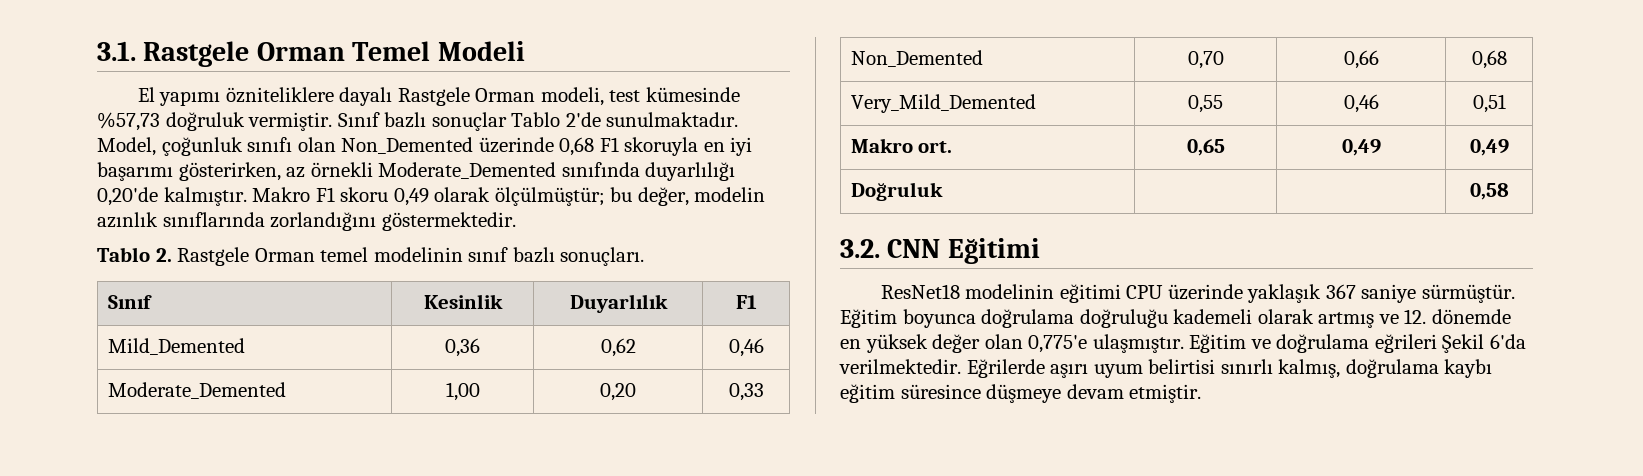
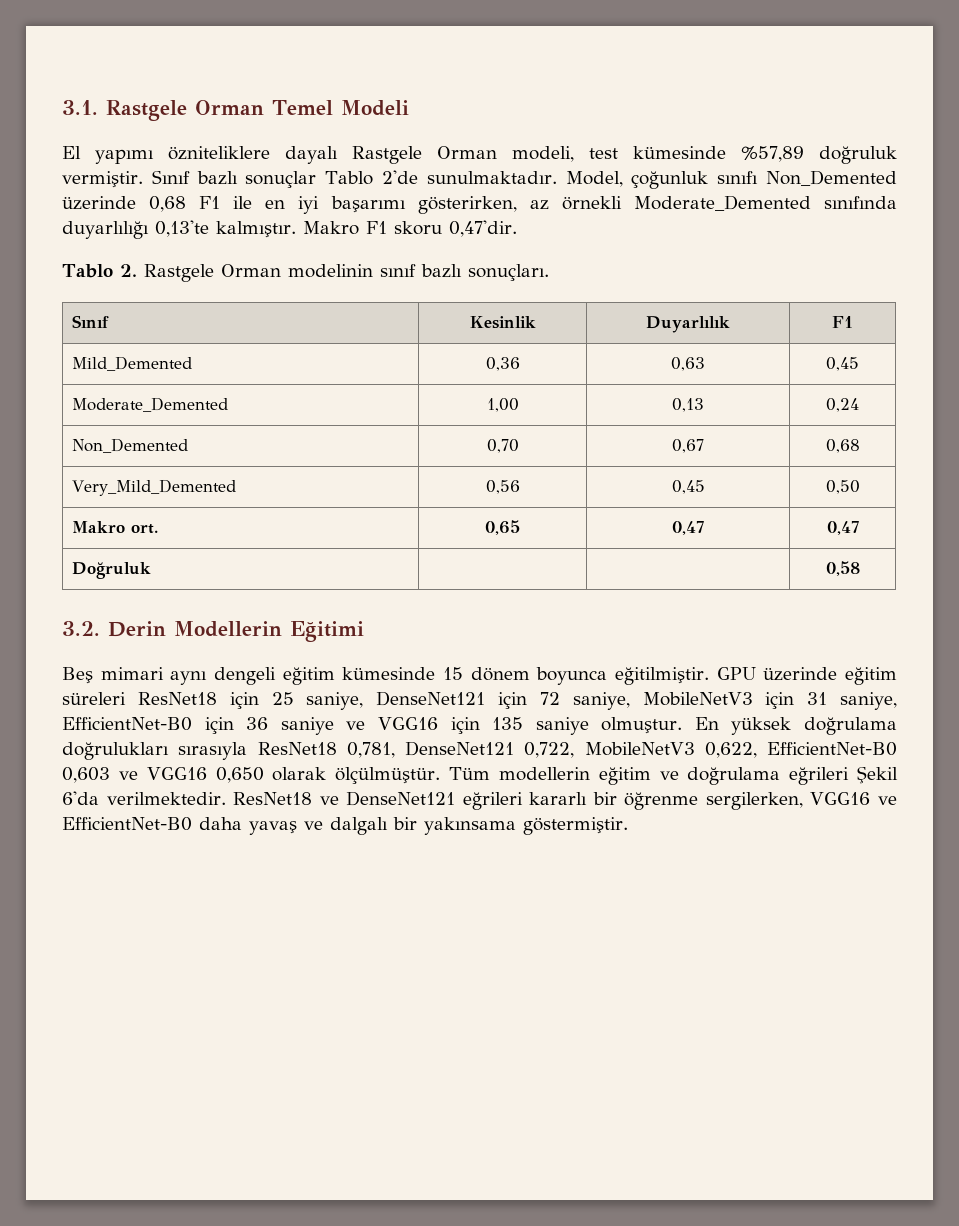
[97,112,160,131] %57,73 -> [741,146,804,162] %57,89
[297,137,336,152] olan -> (759, 177) none
[624,137,699,156] skoruyla -> [233,196,253,209] ile
[97,187,158,206] 0,20'de -> [155,220,209,237] 0,13'te
[393,187,766,206] [97,212,516,231] 0,49 olarak ölçülmüştür; bu değer, modelin azınlık sınıflarında zorlandığını göstermektedir. -> [448,220,517,237] 0,47'dir.
[320,247,369,262] temel -> (281, 270) none
[600,338,636,357] [728,338,764,357] 0,62 | 0,46 -> [671,357,705,371] [826,357,859,371] 0,63 | 0,45
[600,383,636,401] [728,383,764,401] 0,20 | 0,33 -> [672,398,704,412] [826,398,859,412] 0,13 | 0,24
[1343,50,1379,69] 0,66 -> [672,439,704,453] 0,67
[1188,95,1223,113] [1343,94,1379,113] [1472,94,1506,113] 0,55 | 0,46 | 0,51 -> [485,480,520,494] [671,480,705,494] [825,480,860,494] 0,56 | 0,45 | 0,50
[1341,139,1381,156] [1469,139,1509,156] 0,49 | 0,49 -> [672,521,704,535] [826,521,859,535] 0,47 | 0,47
[887,239,941,258] CNN -> [108,621,282,637] Derin Modellerin
[880,284,1515,303] [840,309,1511,328] [840,334,1247,353] ResNet18 modelinin eğitimi CPU üzerinde yaklaşık 367 saniye sürmüştür. Eğitim boyunca doğrulama doğruluğu kademeli olarak artmış ve 12. dönemde en yüksek değer olan 0,775'e ulaşmıştır. Eğitim -> [62,667,897,685] [62,691,898,710] [62,717,897,735] [62,741,897,760] [62,767,651,785] Beş mimari aynı dengeli eğitim kümesinde 15 dönem boyunca eğitilmiştir. GPU üzerinde eğitim süreleri ResNet18 için 25 saniye, DenseNet121 için 72 saniye, MobileNetV3 için 31 saniye, EfficientNet-B0 için 36 saniye ve VGG16 için 135 saniye olmuştur. En yüksek doğrulama doğrulukları sırasıyla ResNet18 0,781, DenseNet121 0,722, MobileNetV3 0,622, EfficientNet-B0 0,603 ve VGG16 0,650 olarak ölçülmüştür. Tüm modellerin eğitim
[966,359,1493,378] [840,384,1202,403] Eğrilerde aşırı uyum belirtisi sınırlı kalmış, doğrulama kaybı eğitim süresince düşmeye devam etmiştir. -> [233,791,898,810] [62,817,628,835] ResNet18 ve DenseNet121 eğrileri kararlı bir öğrenme sergilerken, VGG16 ve EfficientNet-B0 daha yavaş ve dalgalı bir yakınsama göstermiştir.

